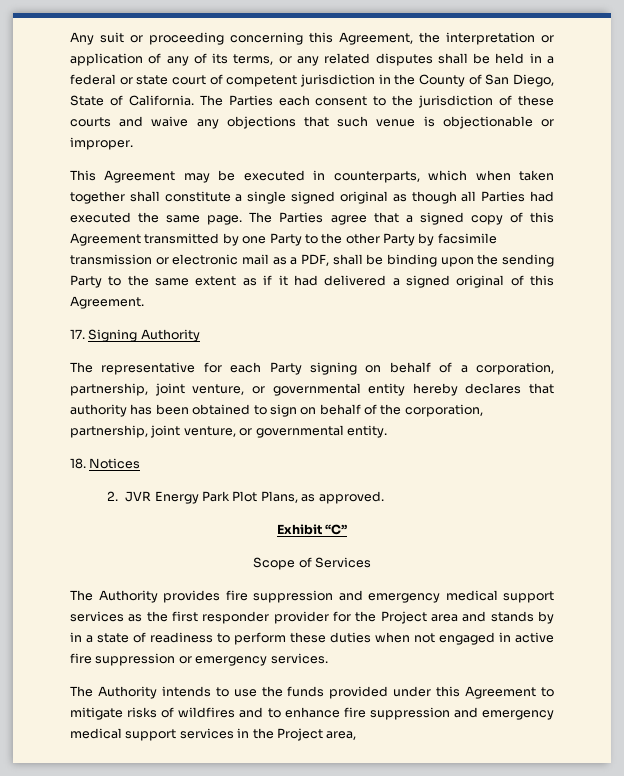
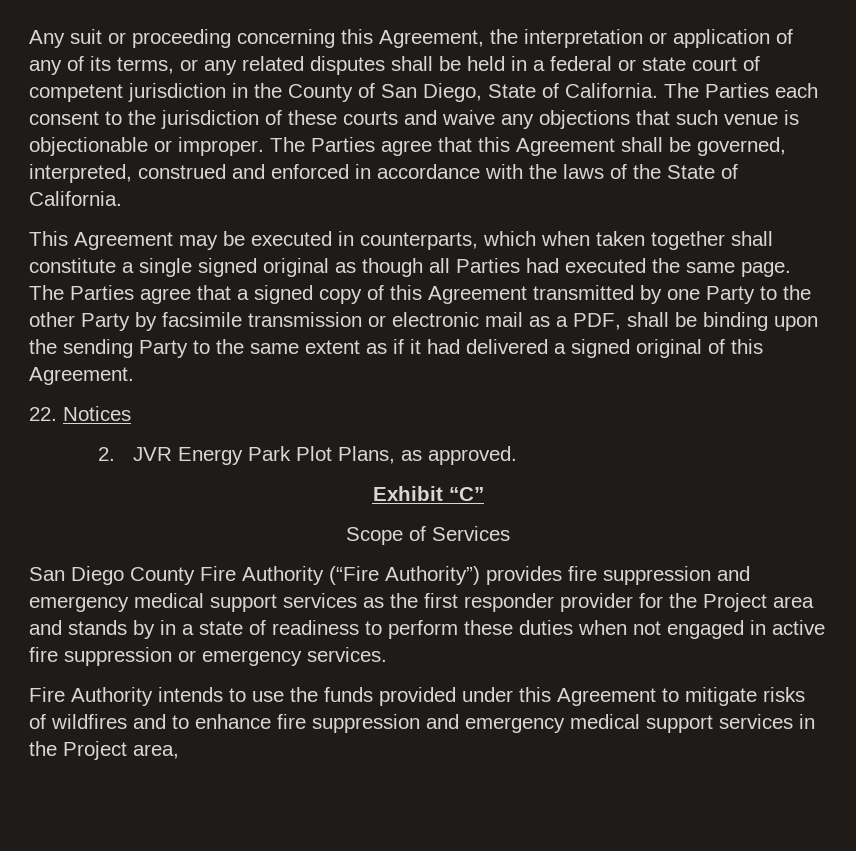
(133, 143) none -> [270,137,786,156] [29,164,738,183] [29,191,122,206] The Parties agree that this Agreement shall be governed, interpreted, construed and enforced in accordance with the laws of the State of California.
[70,329,200,342] [70,362,554,375] [70,383,554,396] [70,404,483,417] [70,425,387,438] [70,458,86,469] 17. Signing Authority // The representative for each Party signing on behalf of a corporation, partnership, joint venture, or governmental entity hereby declares that authority has been obtained to sign on behalf of the corporation, partnership, joint venture, or governmental entity. // 18. -> [29,407,57,421] 22.
[70,590,158,603] The Authority -> [29,566,480,585] San Diego County Fire Authority (“Fire Authority”)
[70,686,93,697] The -> [29,687,65,702] Fire

